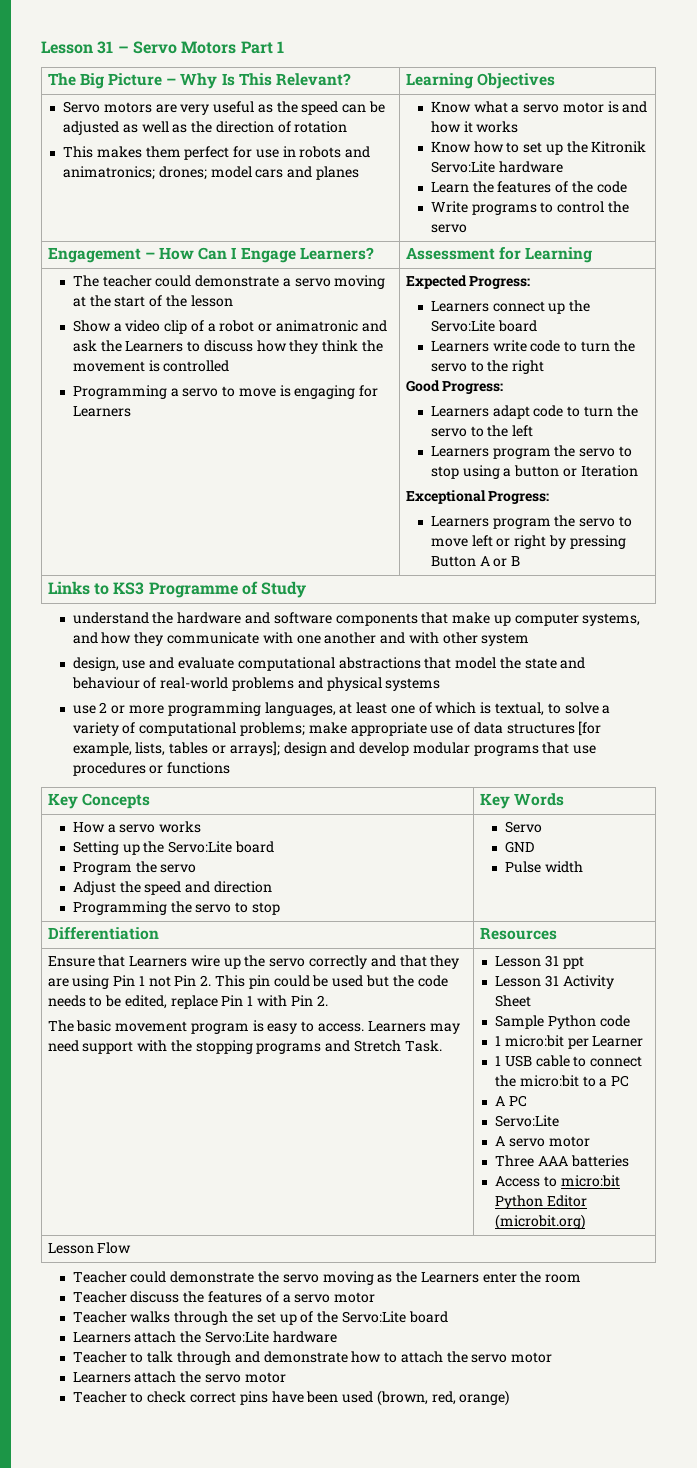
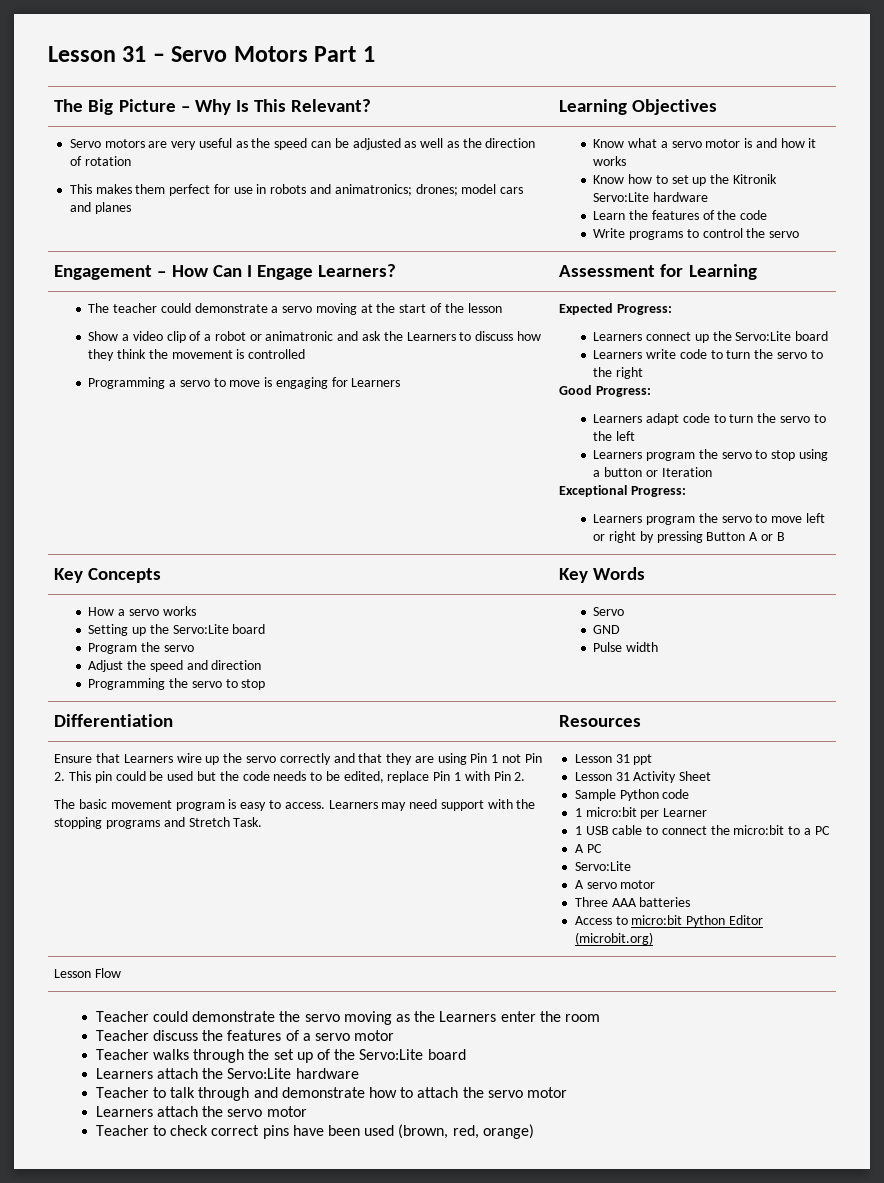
[47,581,307,598] [72,612,641,626] [72,632,530,646] [72,657,586,671] [71,677,441,691] [72,702,611,716] [72,721,602,736] [72,741,597,756] [72,762,231,776] // Links to KS3 Programme of Study // understand the hardware and software components that make up computer systems, and how they communicate with one another and with other system // design, use and evaluate computational abstractions that model the state and behaviour of real-world problems and physical systems // use 2 or more programming languages, at least one of which is textual, to solve a variety of computational problems; make appropriate use of data structures [for example, lists, tables or arrays]; design and develop modular programs that use procedures or functions -> (785, 536) none

